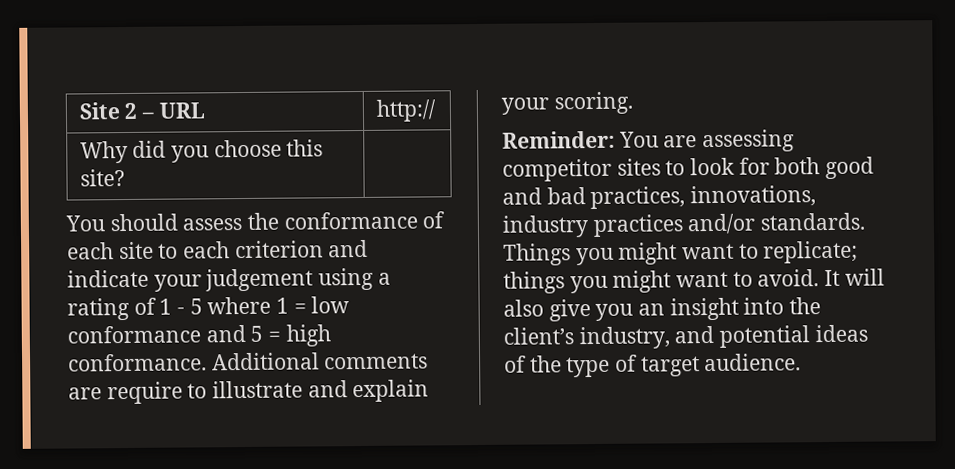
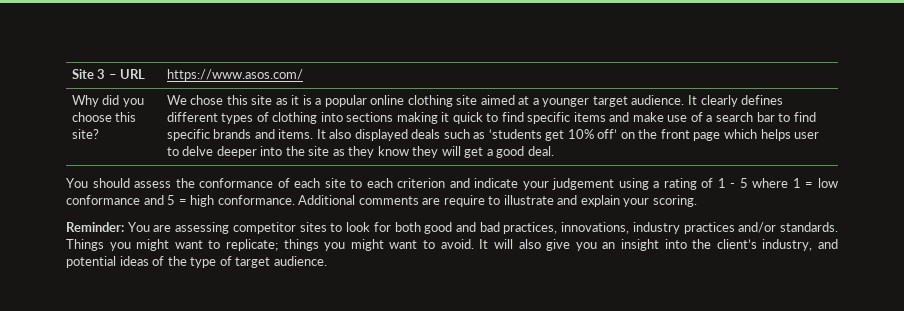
[124,102,138,120] 2 -> [97,69,106,79] 3
[375,99,437,122] http:// -> [166,69,303,81] https://www.asos.com/
(125, 178) none -> [166,95,784,107] [166,112,816,124] [166,129,820,141] [166,146,554,158] We chose this site as it is a popular online clothing site aimed at a younger target audience. It clearly defines different types of clothing into sections making it quick to find specific items and make use of a search bar to find specific brands and items. It also displayed deals such as ‘students get 10% off’ on the front page which helps user to delve deeper into the site as they know they will get a good deal.

